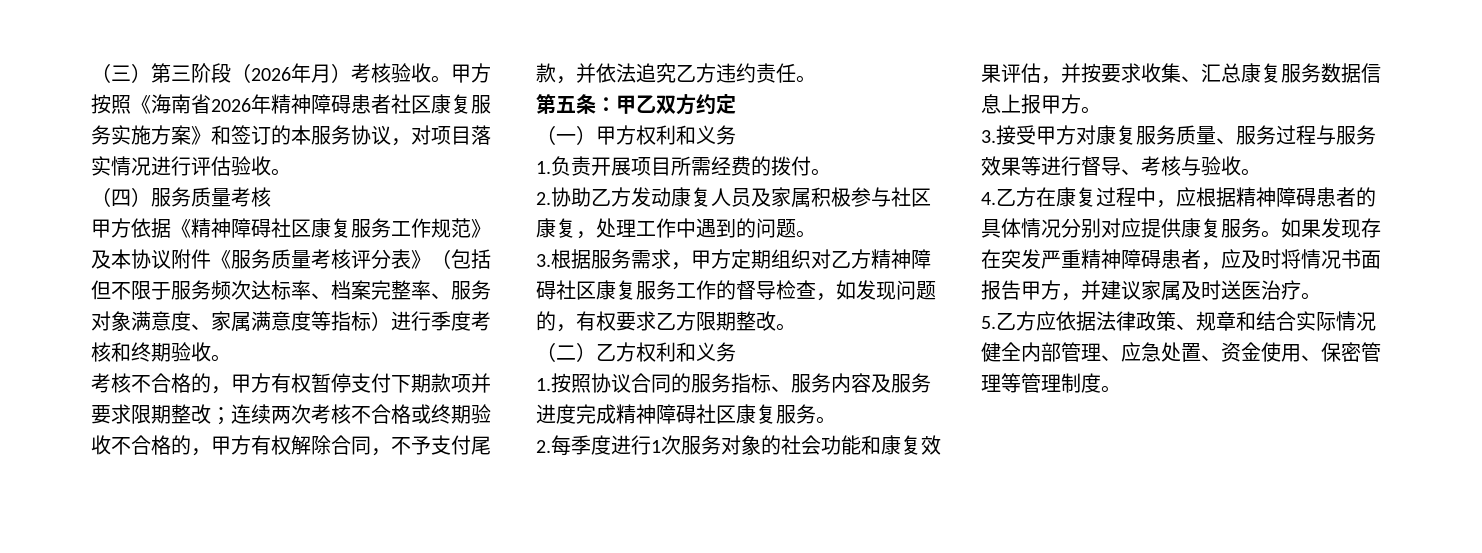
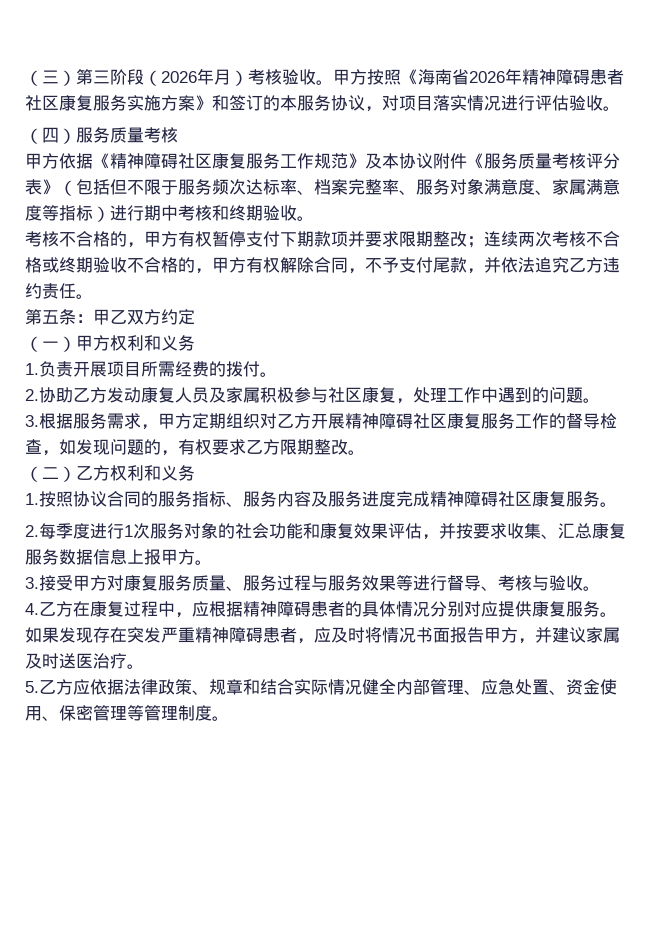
[431,311,471,331] 季度 -> [144,205,178,221] 期中
(871, 259) none -> [311,413,345,429] 开展

